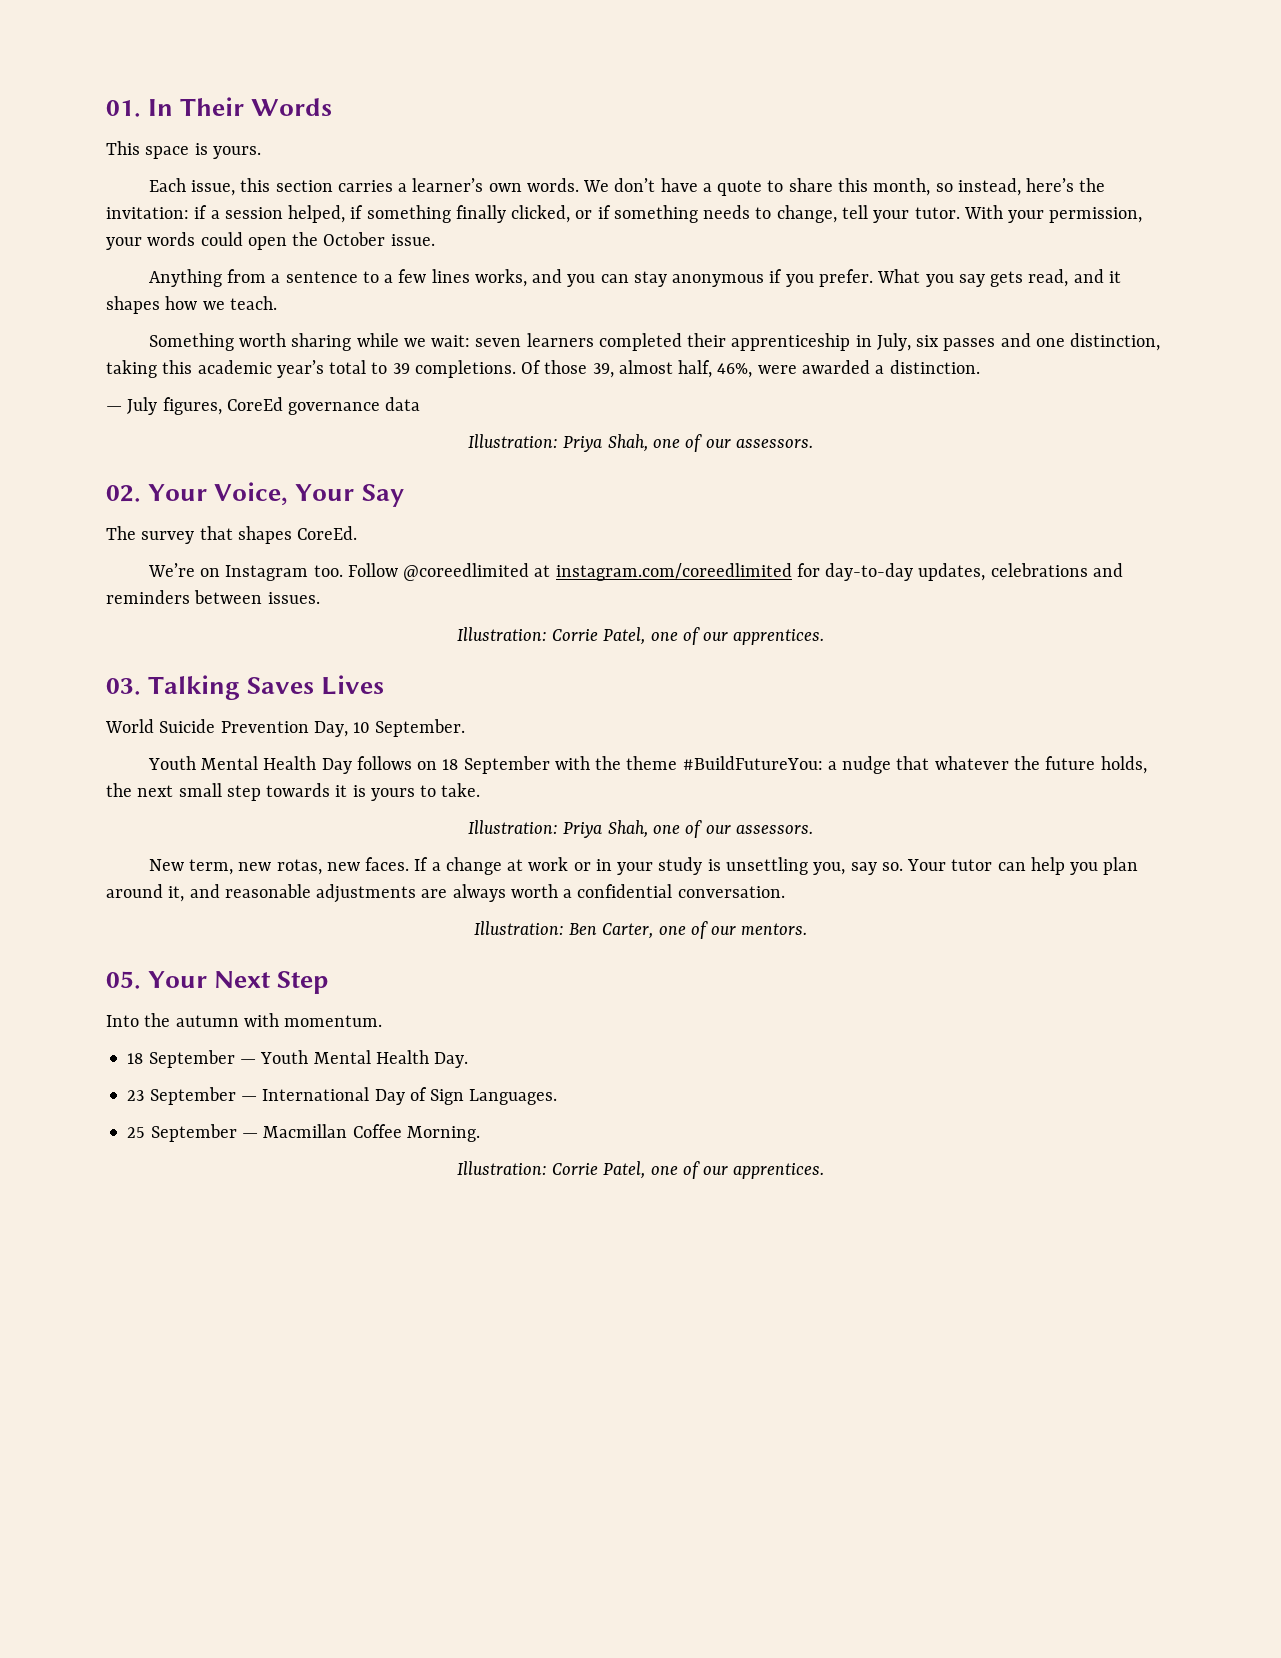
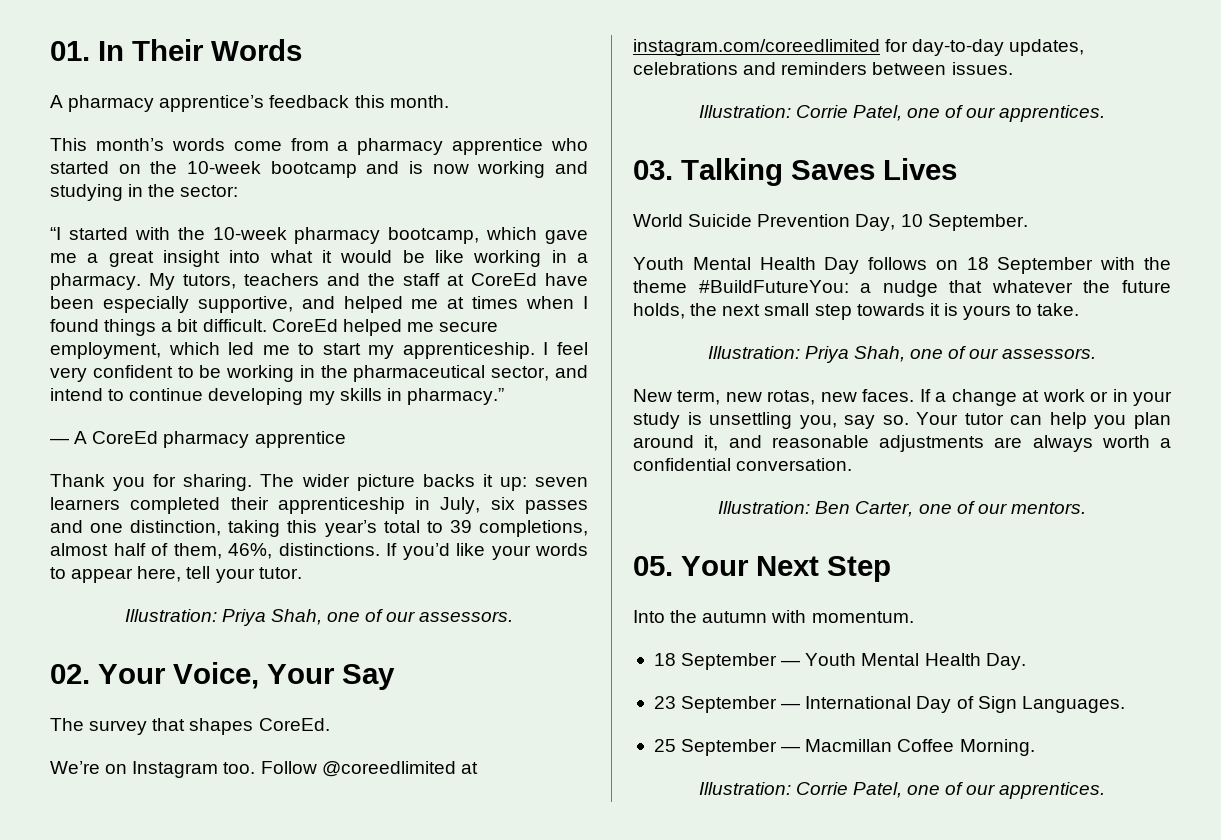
[106,141,261,159] [148,178,1106,196] [106,205,1143,223] [106,232,435,250] [148,269,1121,287] [106,296,277,314] [148,333,471,351] This space is yours. // Each issue, this section carries a learner’s own words. We don’t have a quote to share this month, so instead, here’s the invitation: if a session helped, if something finally clicked, or if something needs to change, tell your tutor. With your permission, your words could open the October issue. // Anything from a sentence to a few lines works, and you can stay anonymous if you prefer. What you say gets read, and it shapes how we teach. // Something worth sharing while we wait: -> [50,95,449,112] [50,138,588,155] [50,161,588,178] [50,184,239,201] [50,227,588,244] [50,250,588,267] [50,273,588,290] [50,296,589,313] [50,319,499,336] [50,342,588,359] [50,365,588,382] [50,388,504,405] [50,431,346,448] [50,474,527,491] A pharmacy apprentice’s feedback this month. // This month’s words come from a pharmacy apprentice who started on the 10-week bootcamp and is now working and studying in the sector: // “I started with the 10-week pharmacy bootcamp, which gave me a great insight into what it would be like working in a pharmacy. My tutors, teachers and the staff at CoreEd have been especially supportive, and helped me at times when I found things a bit difficult. CoreEd helped me secure employment, which led me to start my apprenticeship. I feel very confident to be working in the pharmaceutical sector, and intend to continue developing my skills in pharmacy.” // — A CoreEd pharmacy apprentice // Thank you for sharing. The wider picture backs it up:
[197,360,272,374] academic -> (318, 526) none
[414,360,980,378] [106,397,421,415] completions. Of those 39, almost half, 46%, were awarded a distinction. // — July figures, CoreEd governance data -> [479,520,589,537] [50,543,588,560] [50,566,302,583] completions, almost half of them, 46%, distinctions. If you’d like your words to appear here, tell your tutor.

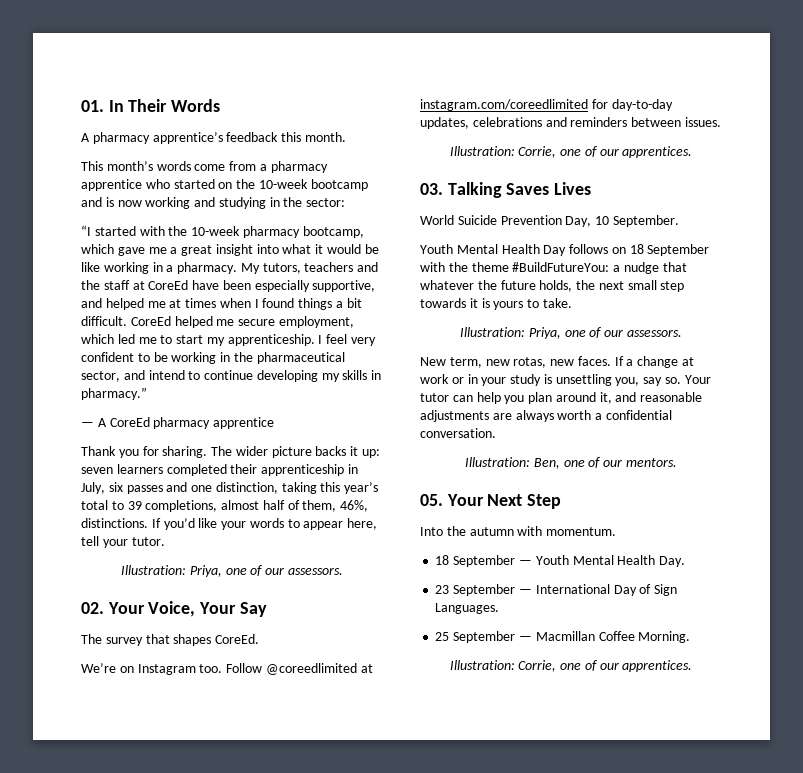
[221,609,322,626] Priya Shah, -> [189,565,222,577] Priya,
[795,105,902,121] Corrie Patel, -> [518,146,557,158] Corrie,
[804,346,905,363] Priya Shah, -> [528,327,561,339] Priya,
[815,501,914,517] Ben Carter, -> [533,458,560,469] Ben,
[795,782,902,798] Corrie Patel, -> [518,660,557,672] Corrie,

